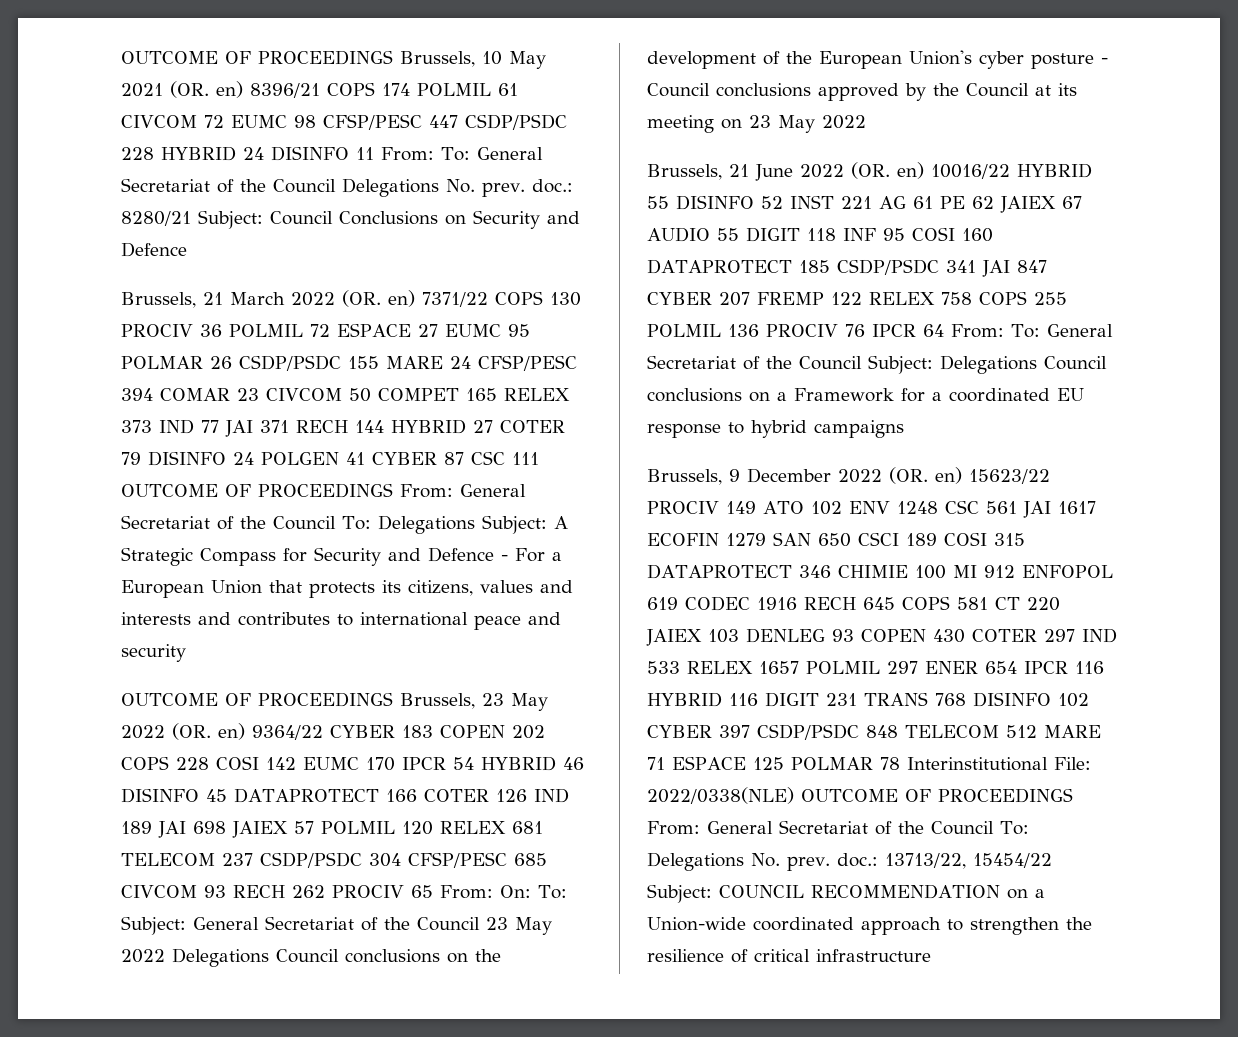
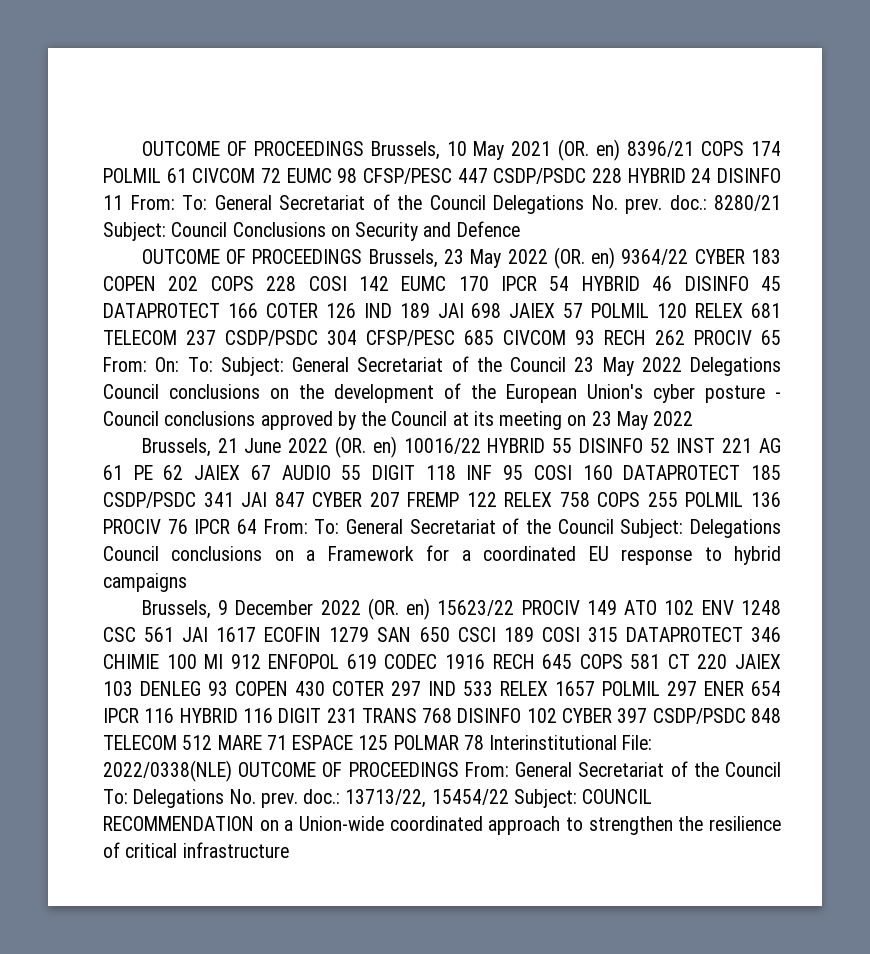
[121,290,581,308] [121,323,530,337] [121,355,577,371] [121,388,570,402] [121,419,565,437] [121,451,539,466] [121,483,526,498] [121,515,568,534] [121,547,562,566] [121,580,573,598] [121,612,561,630] [121,644,186,662] // Brussels, 21 March 2022 (OR. en) 7371/22 COPS 130 PROCIV 36 POLMIL 72 ESPACE 27 EUMC 95 POLMAR 26 CSDP/PSDC 155 MARE 24 CFSP/PESC 394 COMAR 23 CIVCOM 50 COMPET 165 RELEX 373 IND 77 JAI 371 RECH 144 HYBRID 27 COTER 79 DISINFO 24 POLGEN 41 CYBER 87 CSC 111 OUTCOME OF PROCEEDINGS From: General Secretariat of the Council To: Delegations Subject: A Strategic Compass for Security and Defence - For a European Union that protects its citizens, values and interests and contributes to international peace and security -> (520, 229) none

